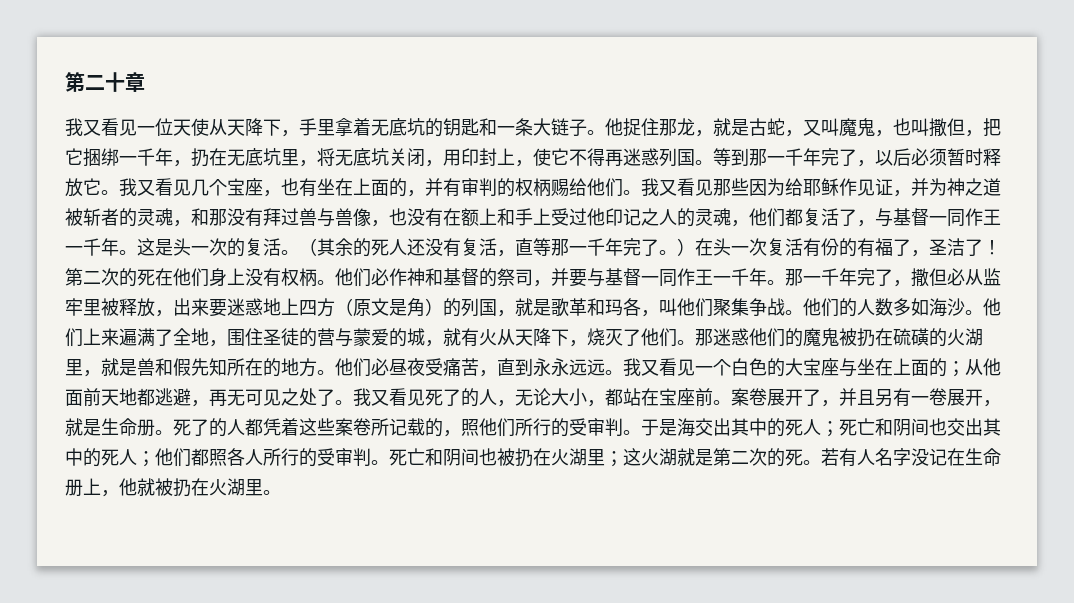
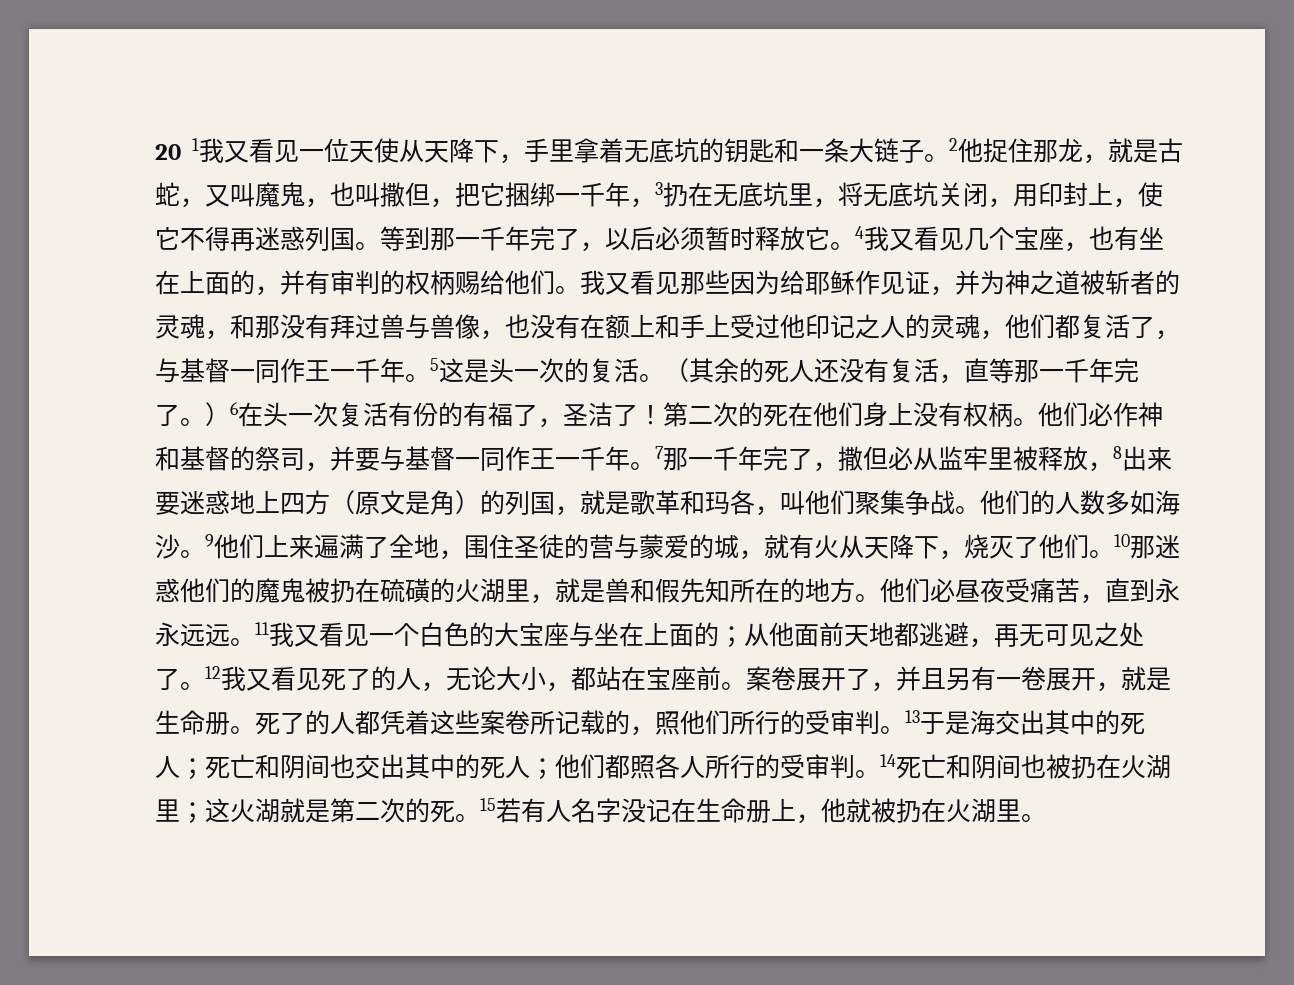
[65,72,145,92] 第二十章 // -> [155,138,199,160] 20 1
(605, 132) none -> [949,138,958,151] 2
(191, 163) none -> [655,182,663,195] 3
(119, 192) none -> [855,226,864,239] 4
(137, 252) none -> [430,358,439,371] 5
(695, 247) none -> [230,402,239,415] 6
(785, 282) none -> [655,446,664,459] 7
(173, 313) none -> [1113,446,1122,459] 8
(983, 312) none -> [205,534,214,547] 9
(695, 342) none -> [1114,534,1130,547] 10
(623, 372) none -> [255,622,269,635] 11
(353, 402) none -> [205,666,221,679] 12
(641, 432) none -> [905,710,920,723] 13
(389, 462) none -> [880,754,896,767] 14
(821, 462) none -> [480,798,496,811] 15

